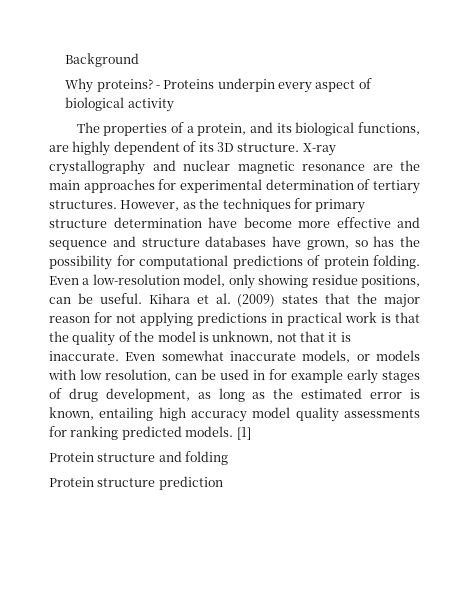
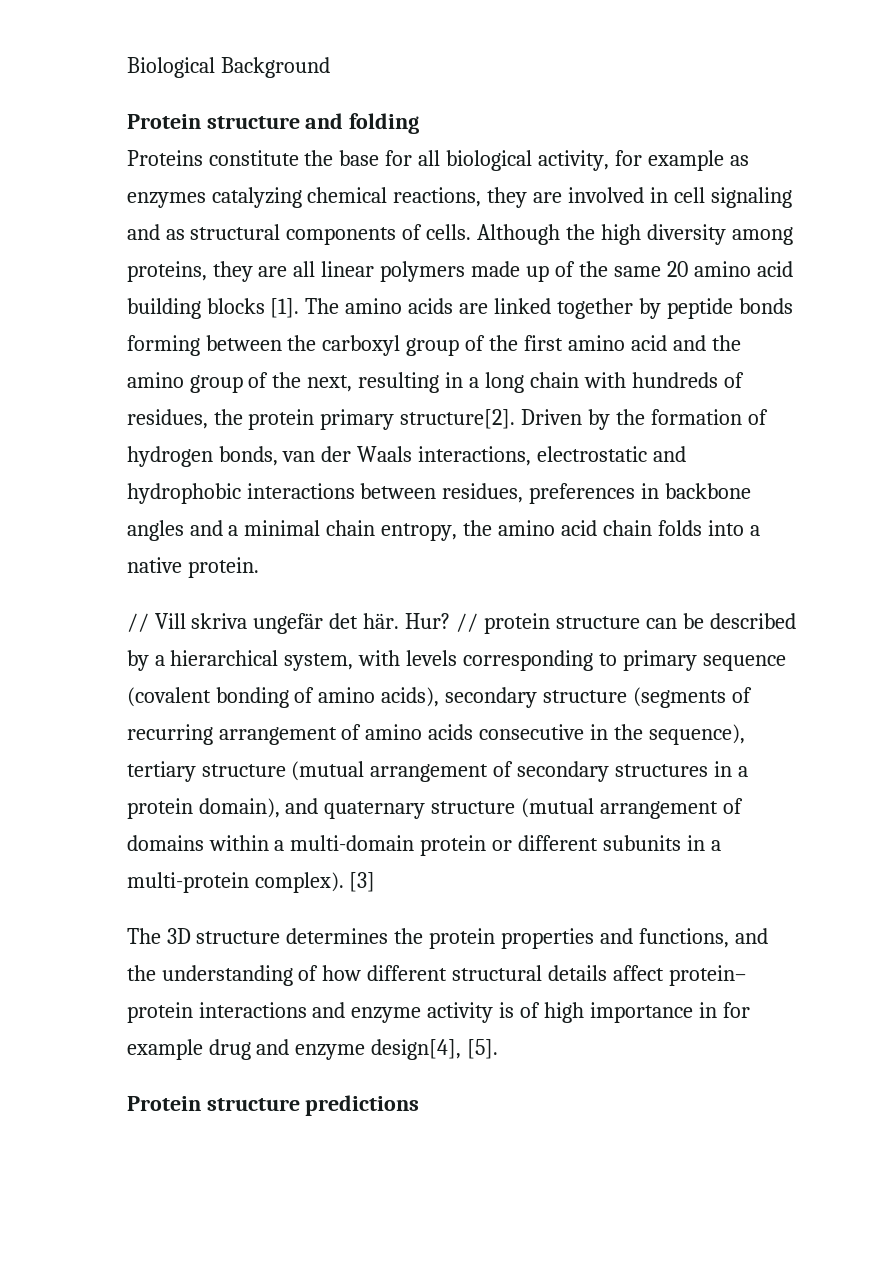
(65, 60) none -> [126,57,215,78] Biological
[65,78,372,93] [65,97,174,112] [76,122,420,136] [49,141,336,156] [49,160,420,175] [49,179,420,194] [49,198,366,213] [49,217,420,228] [49,236,420,250] [49,255,420,270] [49,274,420,289] [49,293,420,308] [49,312,420,327] [49,331,351,346] [49,350,420,363] [48,369,420,384] [49,388,420,402] [49,407,421,422] [49,426,251,440] [49,451,229,465] [49,476,223,490] Why proteins? - Proteins underpin every aspect of biological activity // The properties of a protein, and its biological functions, are highly dependent of its 3D structure. X-ray crystallography and nuclear magnetic resonance are the main approaches for experimental determination of tertiary structures. However, as the techniques for primary structure determination have become more effective and sequence and structure databases have grown, so has the possibility for computational predictions of protein folding. Even a low-resolution model, only showing residue positions, can be useful. Kihara et al. (2009) states that the major reason for not applying predictions in practical work is that the quality of the model is unknown, not that it is inaccurate. Even somewhat inaccurate models, or models with low resolution, can be used in for example early stages of drug development, as long as the estimated error is known, entailing high accuracy model quality assessments for ranking predicted models. [1] // Protein structure and folding // Protein structure prediction -> [126,113,420,134] [126,150,749,171] [126,187,793,208] [126,224,793,245] [126,261,793,282] [126,298,793,319] [126,335,741,356] [126,372,744,393] [126,409,769,430] [126,446,687,467] [126,483,752,504] [126,520,760,541] [126,557,259,578] [126,613,796,634] [126,650,787,671] [126,687,753,708] [126,724,746,745] [126,761,749,782] [126,798,744,819] [126,835,722,856] [126,872,376,893] [126,928,769,949] [126,965,747,986] [126,1002,750,1023] [126,1039,499,1060] [126,1095,420,1116] Protein structure and folding // Proteins constitute the base for all biological activity, for example as enzymes catalyzing chemical reactions, they are involved in cell signaling and as structural components of cells. Although the high diversity among proteins, they are all linear polymers made up of the same 20 amino acid building blocks [1]. The amino acids are linked together by peptide bonds forming between the carboxyl group of the first amino acid and the amino group of the next, resulting in a long chain with hundreds of residues, the protein primary structure[2]. Driven by the formation of hydrogen bonds, van der Waals interactions, electrostatic and hydrophobic interactions between residues, preferences in backbone angles and a minimal chain entropy, the amino acid chain folds into a native protein. // // Vill skriva ungefär det här. Hur? // protein structure can be described by a hierarchical system, with levels corresponding to primary sequence (covalent bonding of amino acids), secondary structure (segments of recurring arrangement of amino acids consecutive in the sequence), tertiary structure (mutual arrangement of secondary structures in a protein domain), and quaternary structure (mutual arrangement of domains within a multi-domain protein or different subunits in a multi-protein complex). [3] // The 3D structure determines the protein properties and functions, and the understanding of how different structural details affect protein– protein interactions and enzyme activity is of high importance in for example drug and enzyme design[4], [5]. // Protein structure predictions

